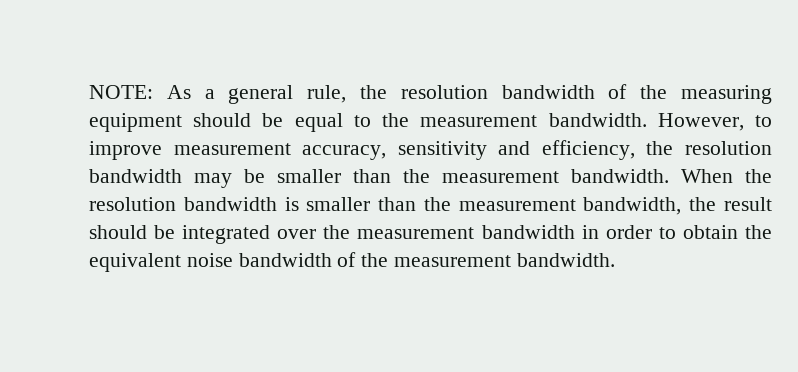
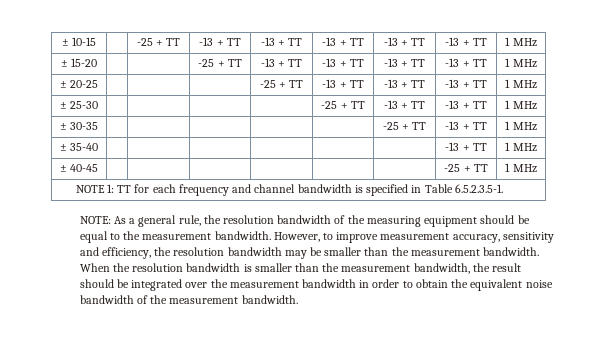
(88, 92) none -> [61,37,97,46] [136,38,181,46] [199,37,241,46] [260,37,303,46] [322,37,364,46] [383,37,426,46] [445,37,487,46] [505,37,537,47] [60,58,98,67] [198,59,242,67] [260,58,303,67] [322,58,364,67] [383,58,426,67] [445,58,487,67] [505,58,537,68] [59,80,99,88] [259,80,304,88] [322,79,364,88] [383,79,426,88] [445,79,487,88] [505,79,537,89] [59,101,99,109] [321,101,365,109] [383,100,426,109] [445,100,487,109] [505,100,537,110] [59,122,99,130] [382,122,427,130] [445,121,487,130] [505,121,537,131] [59,143,99,151] [445,142,487,151] [505,142,537,152] [59,164,99,172] [444,164,488,172] [505,163,537,173] [75,184,503,196] ± 10-15 | | -25 + TT | -13 + TT | -13 + TT | -13 + TT | -13 + TT | -13 + TT | 1 MHz // ± 15-20 | | | -25 + TT | -13 + TT | -13 + TT | -13 + TT | -13 + TT | 1 MHz // ± 20-25 | | | | -25 + TT | -13 + TT | -13 + TT | -13 + TT | 1 MHz // ± 25-30 | | | | | -25 + TT | -13 + TT | -13 + TT | 1 MHz // ± 30-35 | | | | | | -25 + TT | -13 + TT | 1 MHz // ± 35-40 | | | | | | | -13 + TT | 1 MHz // ± 40-45 | | | | | | | -25 + TT | 1 MHz // NOTE 1: TT for each frequency and channel bandwidth is specified in Table 6.5.2.3.5-1. //

